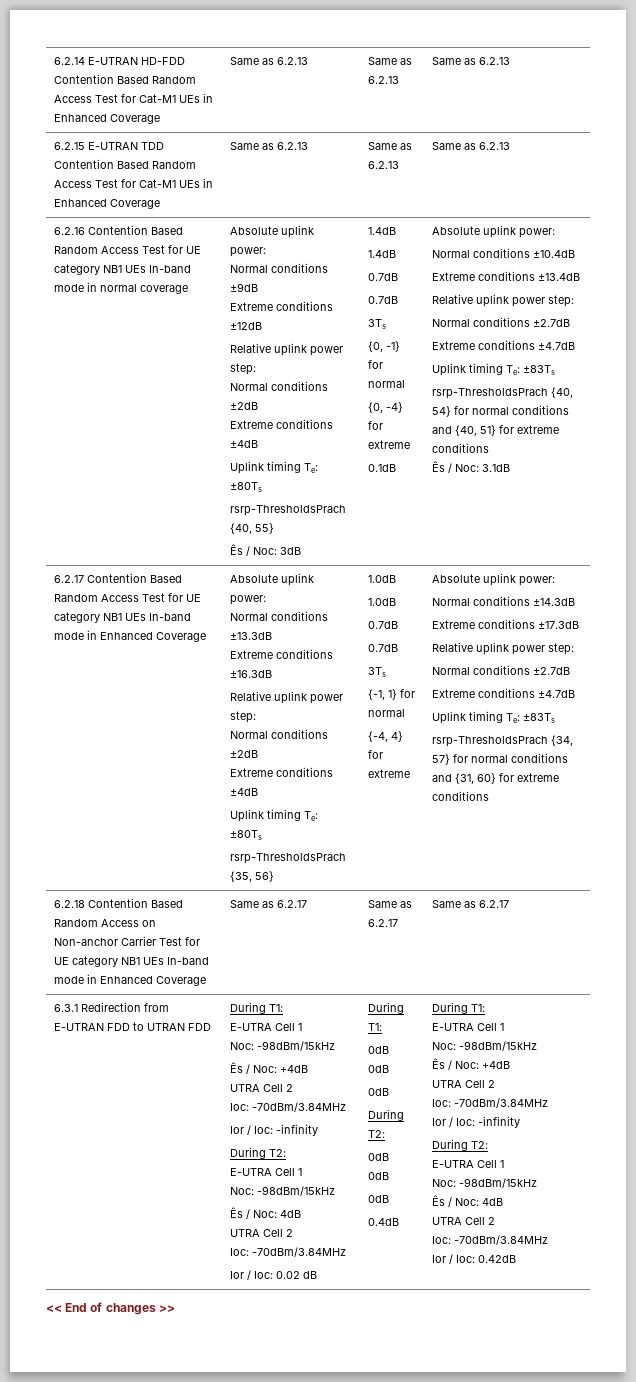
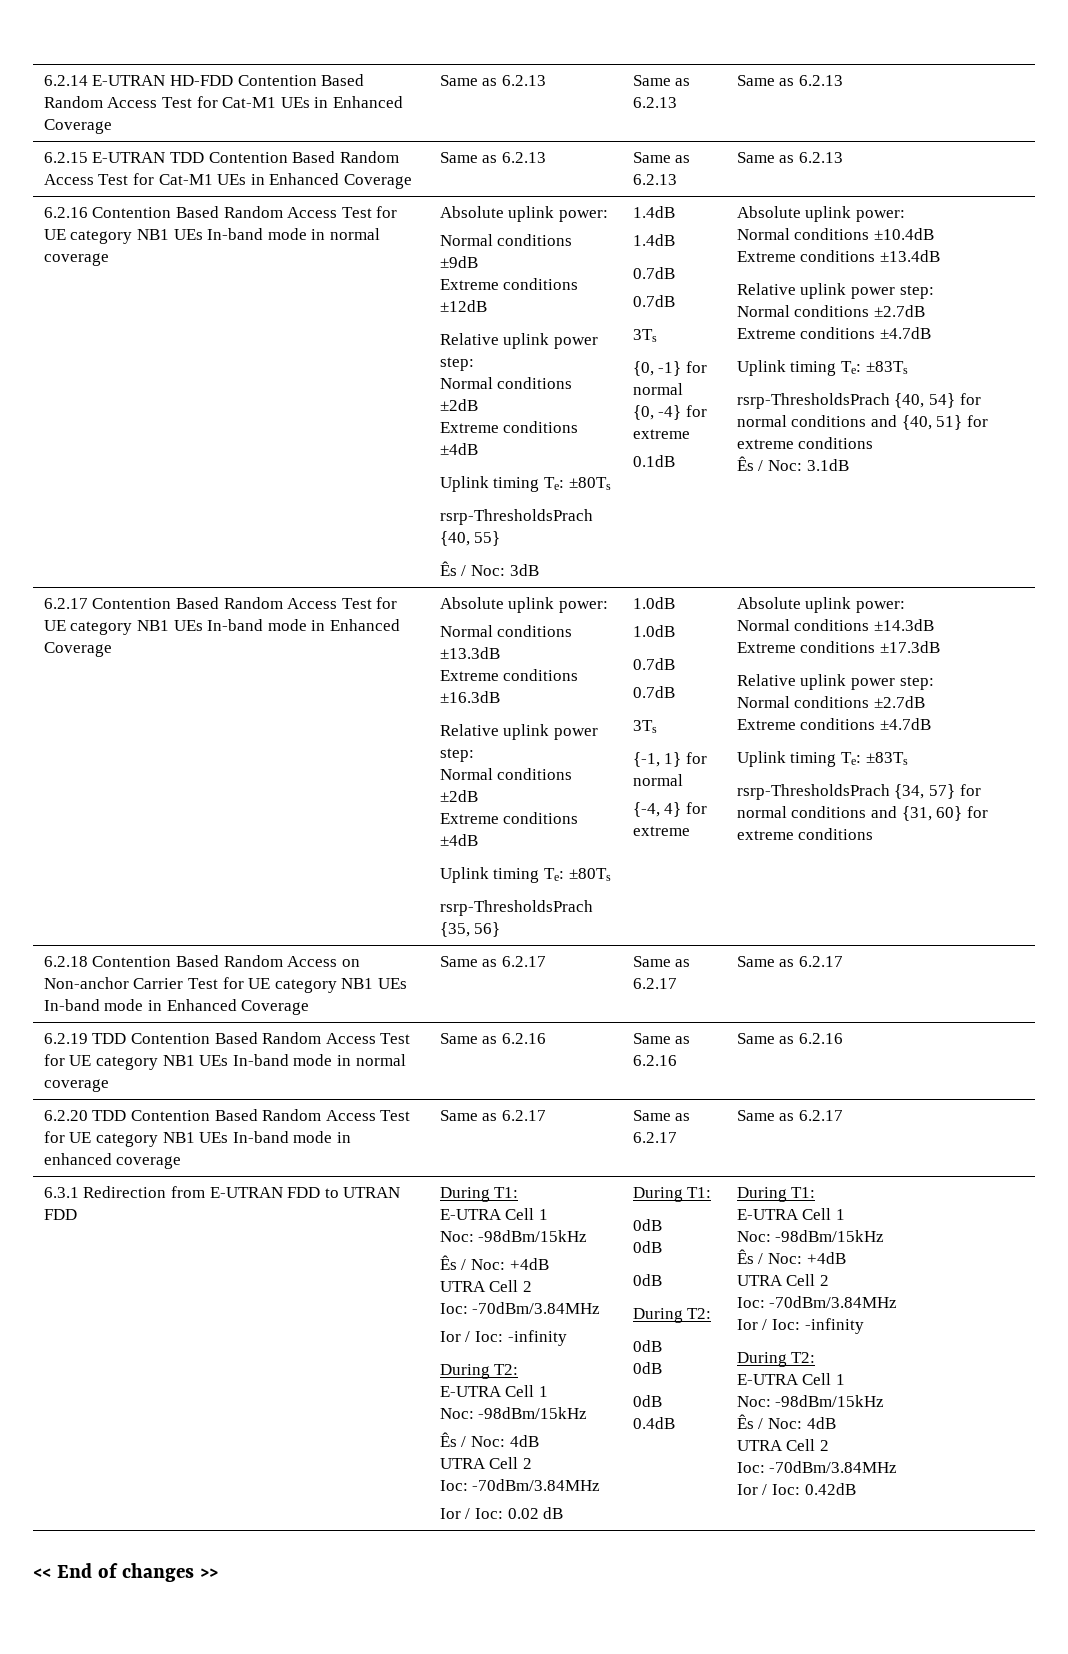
(510, 904) none -> [43,1032,411,1044] [43,1054,406,1070] [43,1079,109,1092] [439,1033,546,1044] [632,1033,691,1044] [632,1055,677,1066] [736,1033,843,1044] [43,1109,411,1121] [43,1131,351,1147] [43,1153,182,1169] [439,1110,546,1121] [632,1110,691,1121] [632,1132,677,1143] [736,1110,843,1121] // 6.2.19 TDD Contention Based Random Access Test for UE category NB1 UEs In-band mode in normal coverage | Same as 6.2.16 | Same as 6.2.16 | Same as 6.2.16 // 6.2.20 TDD Contention Based Random Access Test for UE category NB1 UEs In-band mode in enhanced coverage | Same as 6.2.17 | Same as 6.2.17 | Same as 6.2.17

